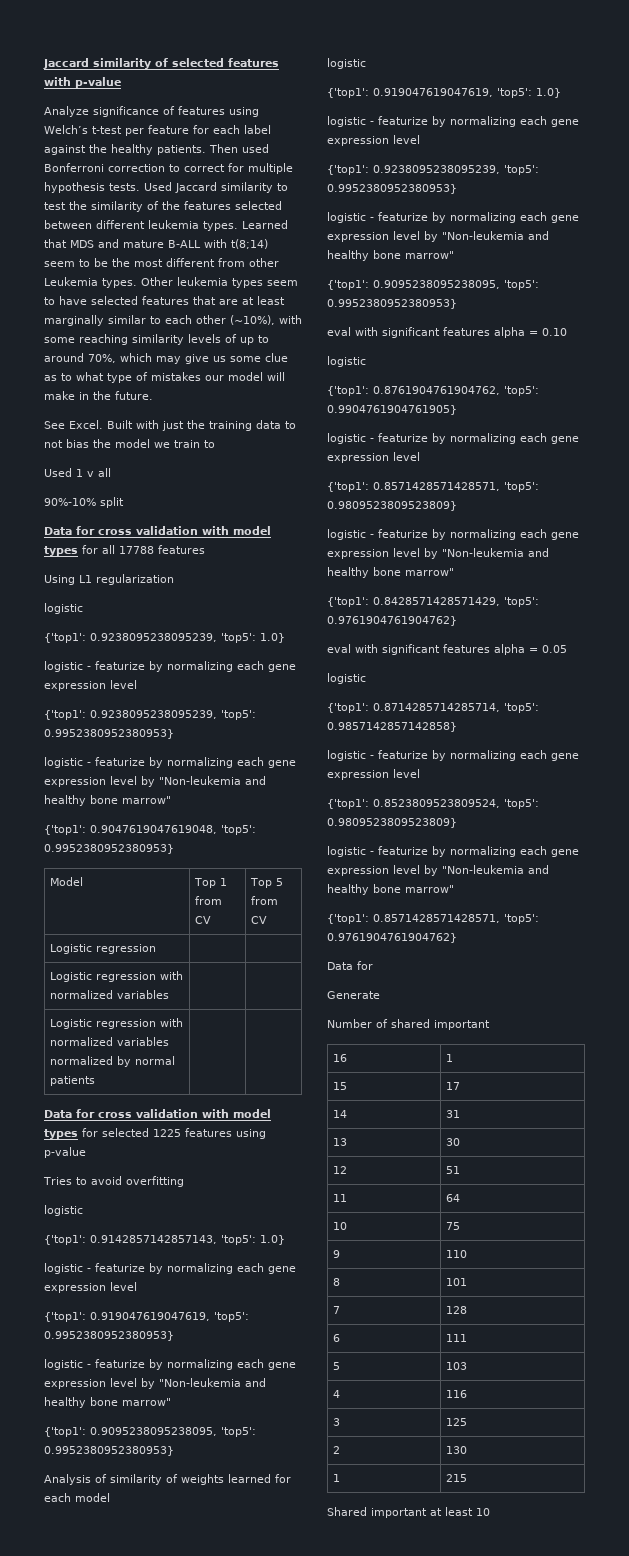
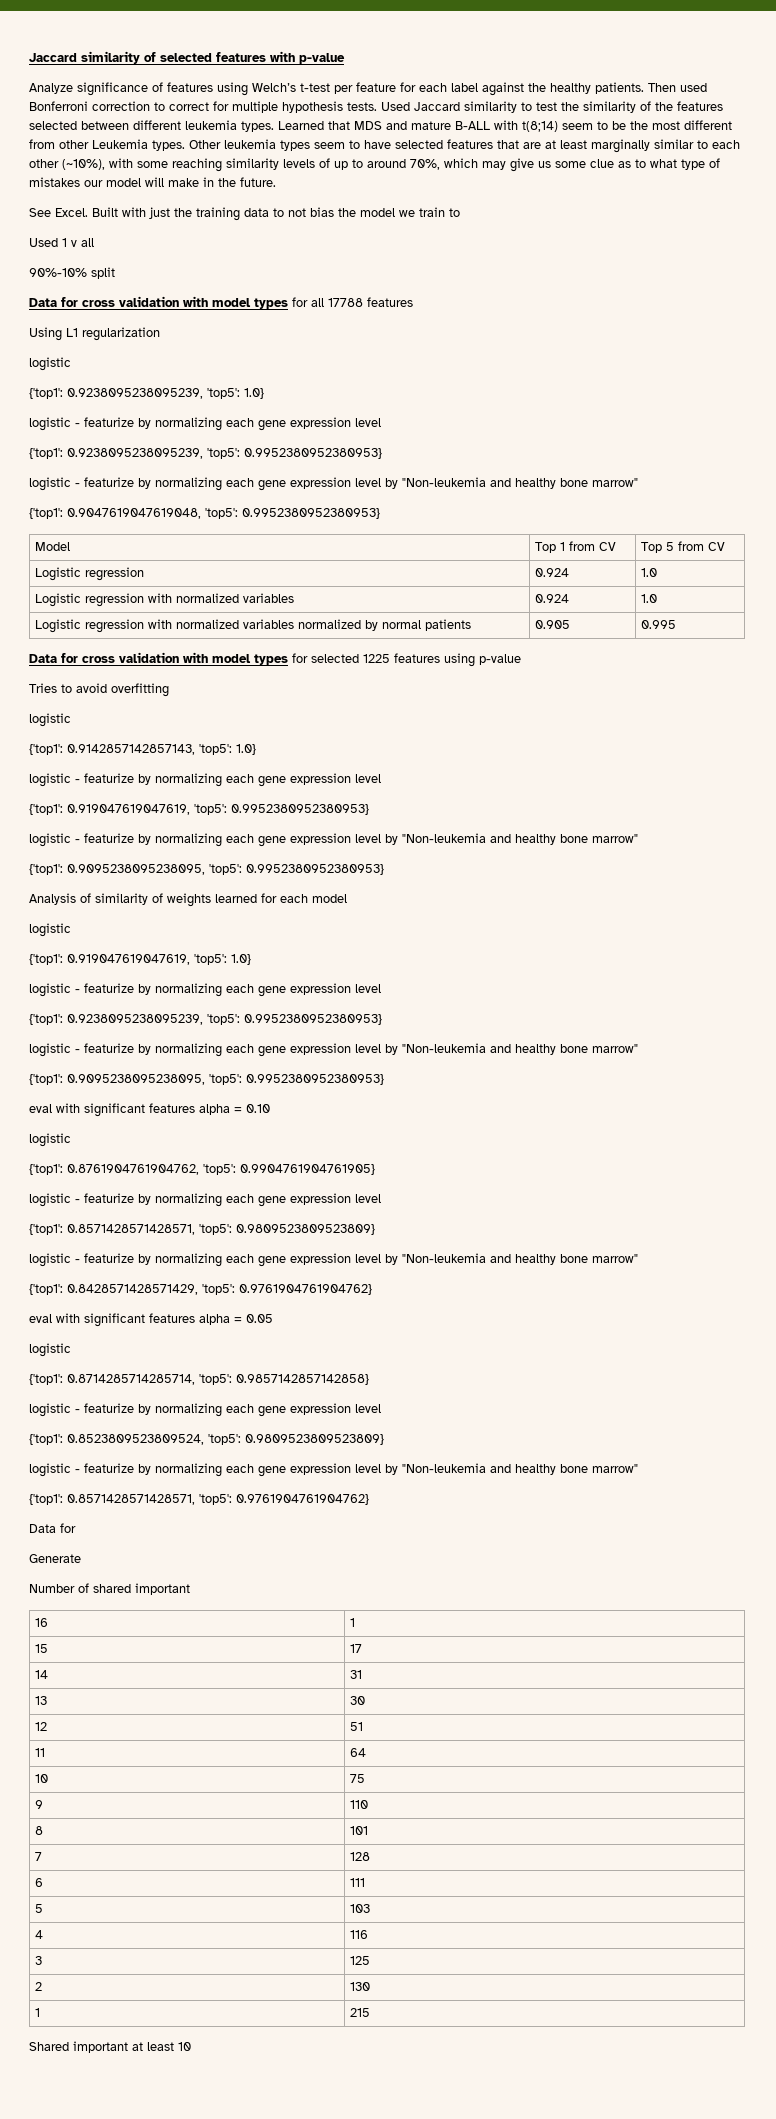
(156, 949) | -> [535,568,570,577] [641,568,658,577] 0.924 | 1.0
(169, 994) | -> [535,594,570,603] [641,594,658,603] 0.924 | 1.0
(95, 1081) | -> [535,620,571,629] [641,620,677,629] 0.905 | 0.995

